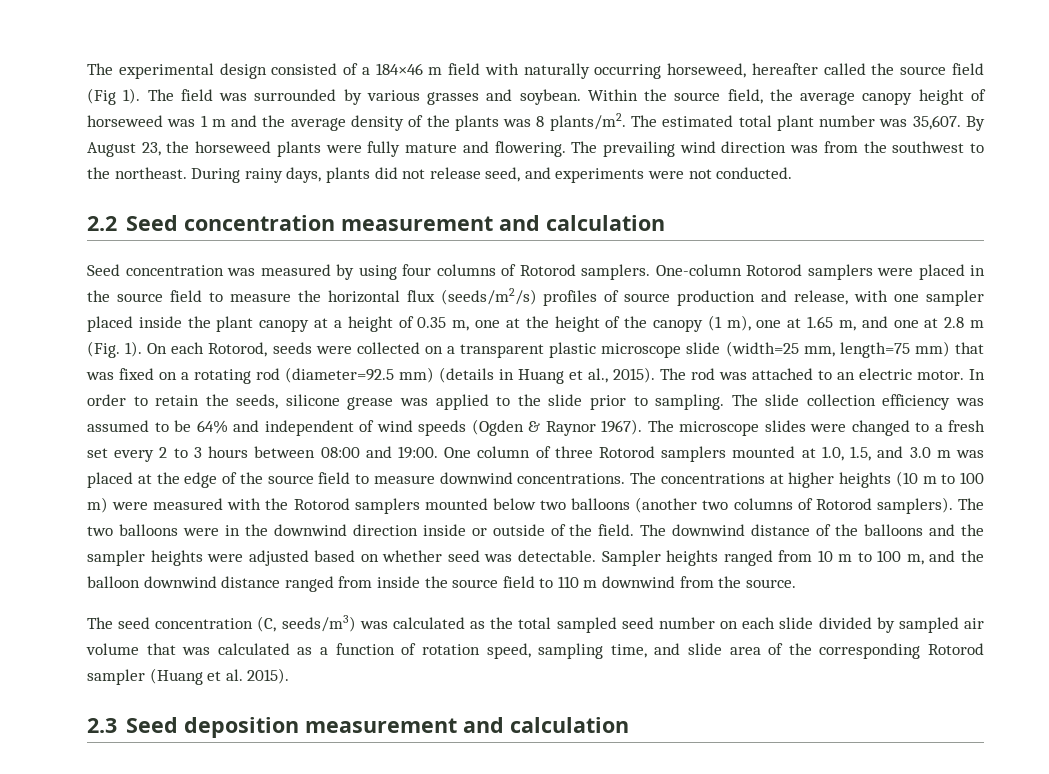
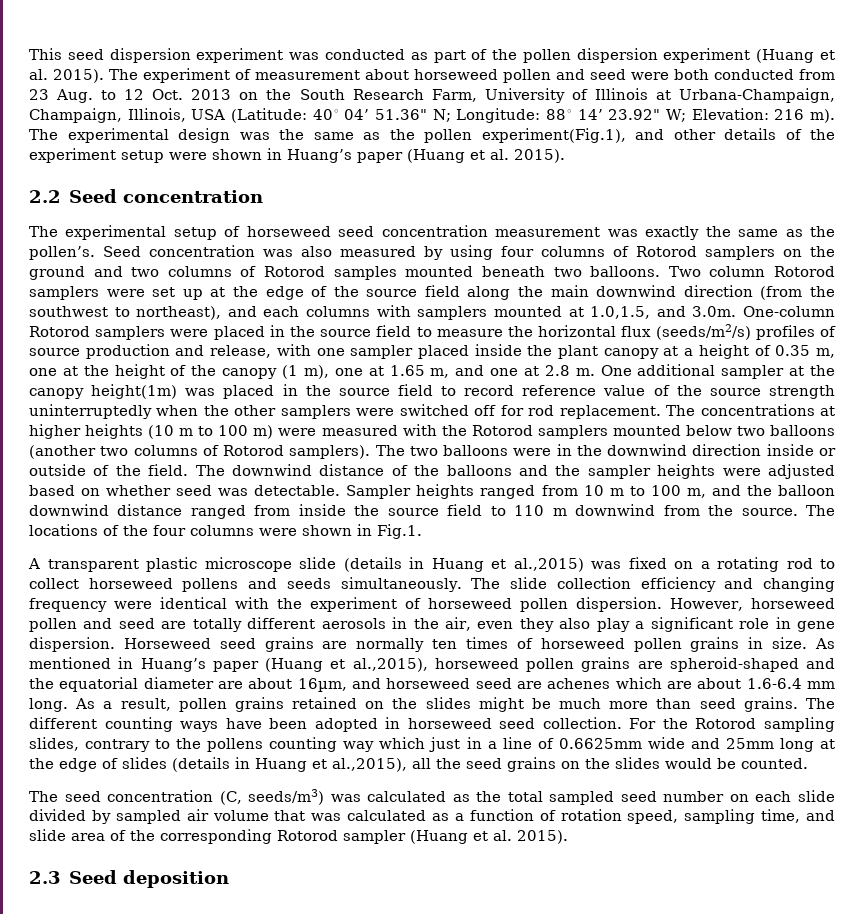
[87,63,984,79] [87,88,987,105] [87,113,986,131] [87,141,984,157] [87,167,793,183] [87,215,665,231] The experimental design consisted of a 184×46 m field with naturally occurring horseweed, hereafter called the source field (Fig 1). The field was surrounded by various grasses and soybean. Within the source field, the average canopy height of horseweed was 1 m and the average density of the plants was 8 plants/m2. The estimated total plant number was 35,607. By August 23, the horseweed plants were fully mature and flowering. The prevailing wind direction was from the southwest to the northeast. During rainy days, plants did not release seed, and experiments were not conducted. // 2.2 Seed concentration measurement and calculation // -> [29,48,836,63] [29,68,835,83] [29,88,836,103] [29,108,835,123] [29,128,835,143] [29,148,565,163] [29,189,263,203] [29,225,835,240] [29,246,95,260] This seed dispersion experiment was conducted as part of the pollen dispersion experiment (Huang et al. 2015). The experiment of measurement about horseweed pollen and seed were both conducted from 23 Aug. to 12 Oct. 2013 on the South Research Farm, University of Illinois at Urbana-Champaign, Champaign, Illinois, USA (Latitude: 40◦ 04’ 51.36" N; Longitude: 88◦ 14’ 23.92" W; Elevation: 216 m). The experimental design was the same as the pollen experiment(Fig.1), and other details of the experiment setup were shown in Huang’s paper (Huang et al. 2015). // 2.2 Seed concentration // The experimental setup of horseweed seed concentration measurement was exactly the same as the pollen’s.
(255, 272) none -> [301,246,332,257] also
[581,264,650,280] samplers. -> [705,246,835,260] [29,266,836,280] [29,285,836,300] [29,305,737,320] samplers on the ground and two columns of Rotorod samples mounted beneath two balloons. Two column Rotorod samplers were set up at the edge of the source field along the main downwind direction (from the southwest to northeast), and each columns with samplers mounted at 1.0,1.5, and 3.0m.
[969,320,984,328] [87,341,984,358] [86,367,985,384] [87,394,984,410] [87,419,985,436] [87,446,985,462] [87,472,626,488] m (Fig. 1). On each Rotorod, seeds were collected on a transparent plastic microscope slide (width=25 mm, length=75 mm) that was fixed on a rotating rod (diameter=92.5 mm) (details in Huang et al., 2015). The rod was attached to an electric motor. In order to retain the seeds, silicone grease was applied to the slide prior to sampling. The slide collection efficiency was assumed to be 64% and independent of wind speeds (Ogden & Raynor 1967). The microscope slides were changed to a fresh set every 2 to 3 hours between 08:00 and 19:00. One column of three Rotorod samplers mounted at 1.0, 1.5, and 3.0 m was placed at the edge of the source field to measure downwind concentrations. -> [575,364,836,379] [29,384,835,399] [29,404,661,419] m. One additional sampler at the canopy height(1m) was placed in the source field to record reference value of the source strength uninterruptedly when the other samplers were switched off for rod replacement.
(796, 583) none -> [806,505,835,516] [29,524,422,539] [28,557,835,572] [29,577,835,592] [29,597,836,612] [29,617,835,632] [29,637,835,652] [29,657,835,672] [29,677,836,692] [29,697,835,712] [29,717,836,732] [29,737,835,752] [29,757,808,772] The locations of the four columns were shown in Fig.1. // A transparent plastic microscope slide (details in Huang et al.,2015) was fixed on a rotating rod to collect horseweed pollens and seeds simultaneously. The slide collection efficiency and changing frequency were identical with the experiment of horseweed pollen dispersion. However, horseweed pollen and seed are totally different aerosols in the air, even they also play a significant role in gene dispersion. Horseweed seed grains are normally ten times of horseweed pollen grains in size. As mentioned in Huang’s paper (Huang et al.,2015), horseweed pollen grains are spheroid-shaped and the equatorial diameter are about 16µm, and horseweed seed are achenes which are about 1.6-6.4 mm long. As a result, pollen grains retained on the slides might be much more than seed grains. The different counting ways have been adopted in horseweed seed collection. For the Rotorod sampling slides, contrary to the pollens counting way which just in a line of 0.6625mm wide and 25mm long at the edge of slides (details in Huang et al.,2015), all the seed grains on the slides would be counted.
[304,717,629,733] measurement and calculation -> (229, 879) none

